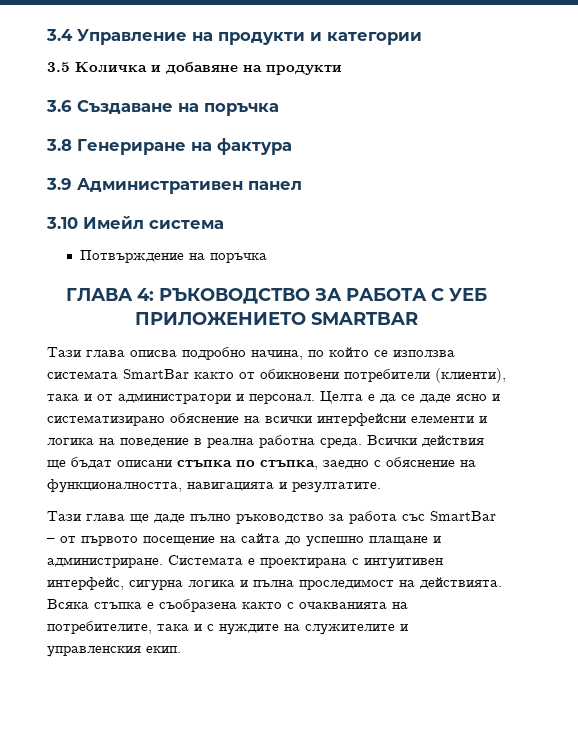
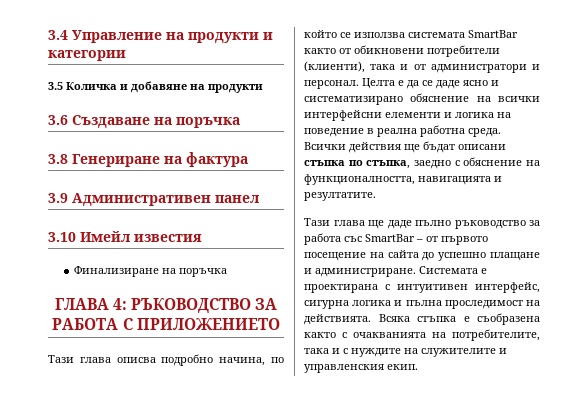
[149,220,224,229] [79,250,184,263] система // Потвърждение -> [134,234,202,242] [74,266,160,277] известия // Финализиране
[449,288,487,302] УЕБ -> (133, 324) none
[311,312,418,325] SMARTBAR -> (280, 324) none

